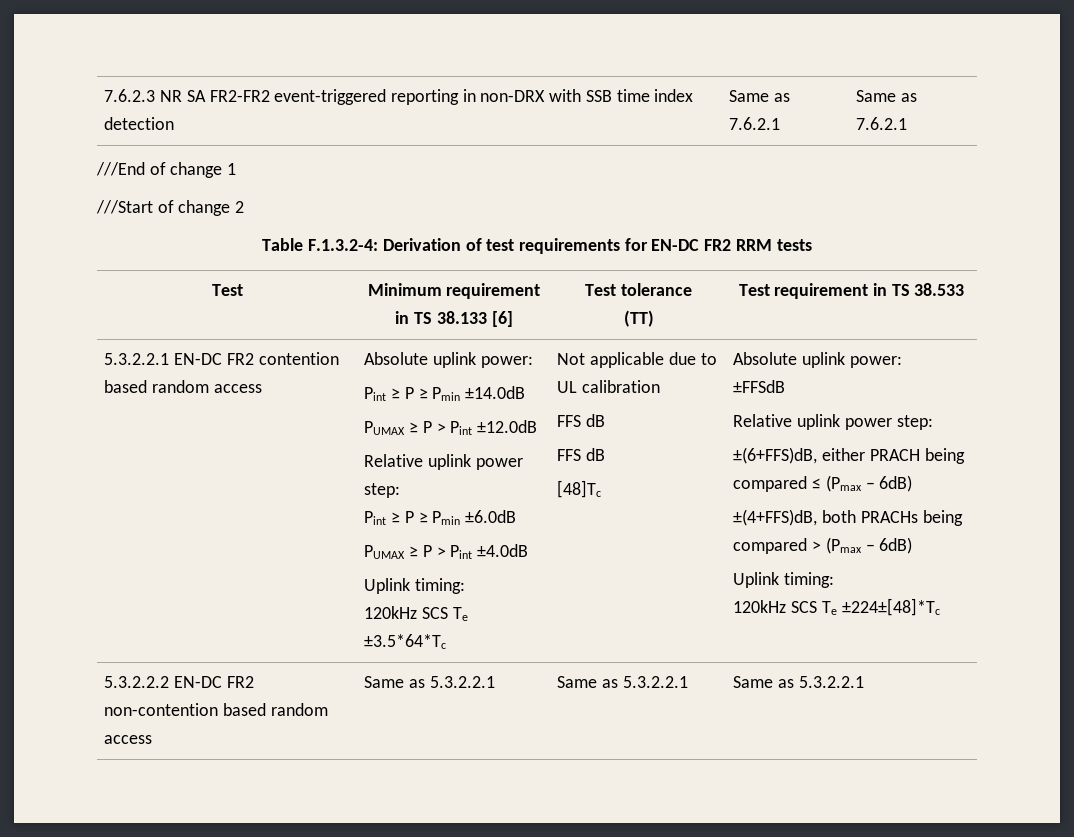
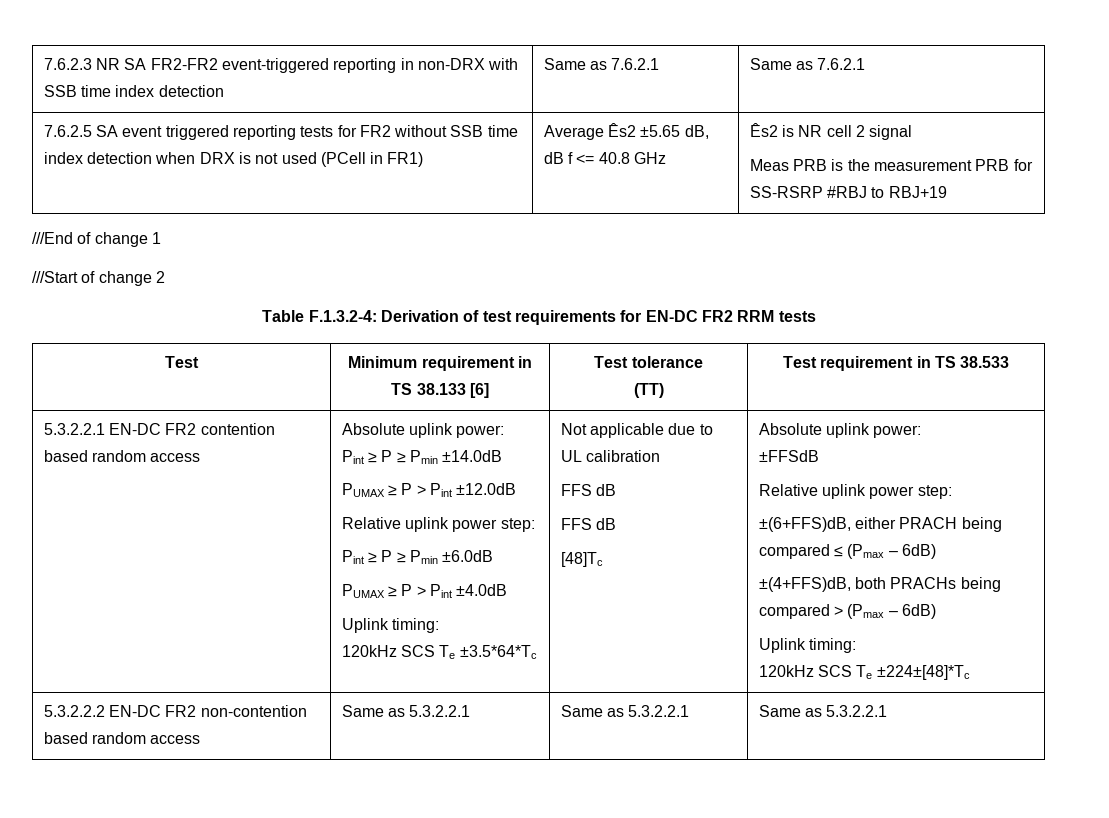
(908, 123) none -> [43,125,518,140] [43,152,424,167] [543,123,709,140] [543,152,666,164] [749,123,913,140] [749,159,1033,171] [749,186,947,198] // 7.6.2.5 SA event triggered reporting tests for FR2 without SSB time index detection when DRX is not used (PCell in FR1) | Average Ês2 ±5.65 dB, dB f <= 40.8 GHz | Ês2 is NR cell 2 signal // Meas PRB is the measurement PRB for SS-RSRP #RBJ to RBJ+19

